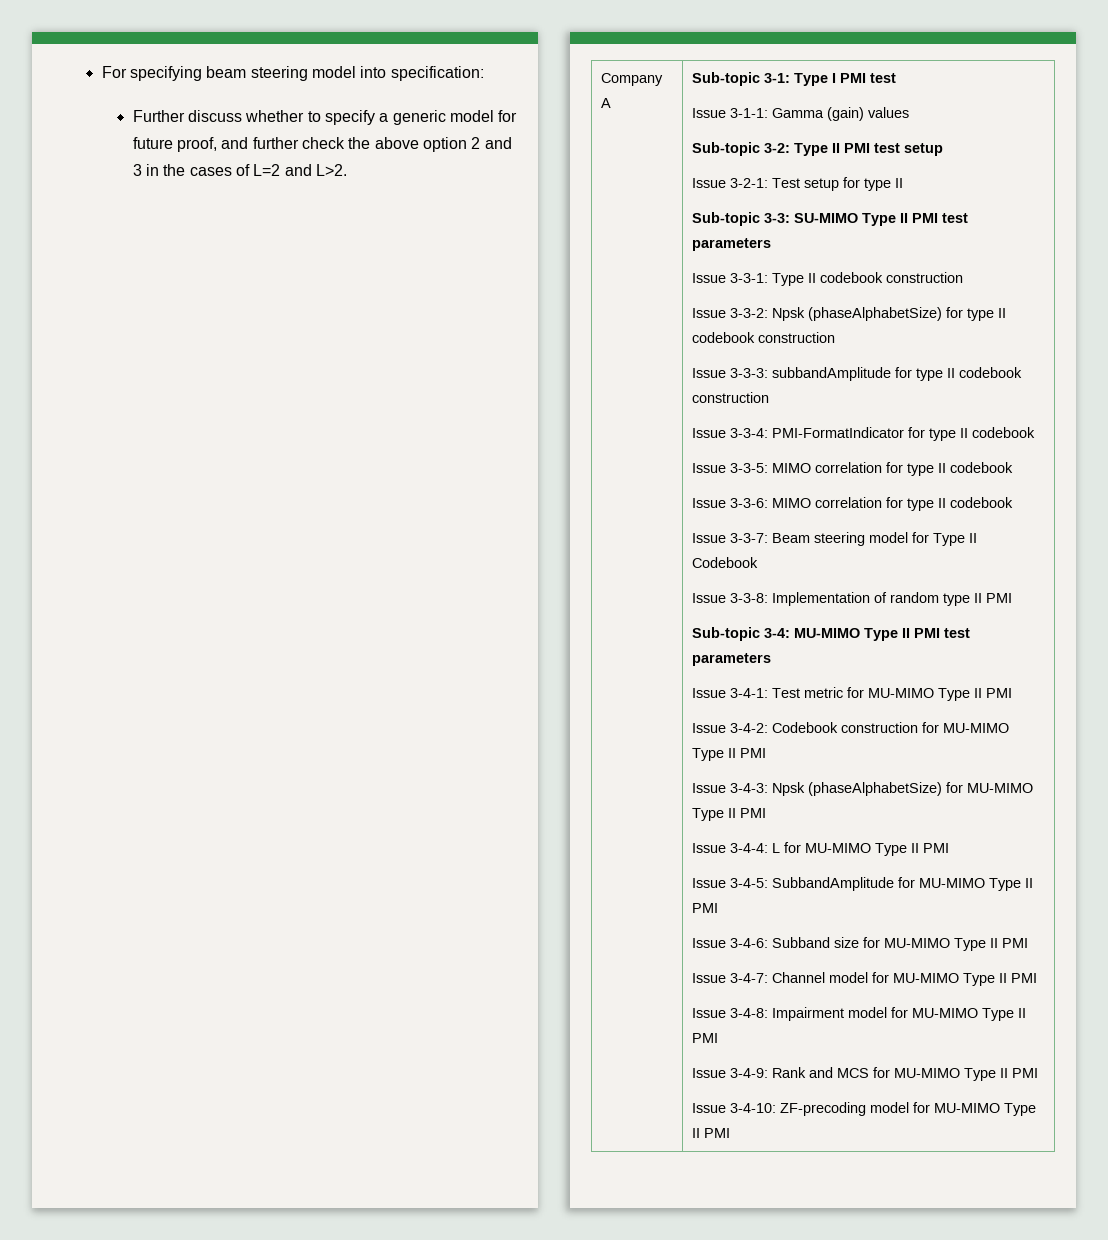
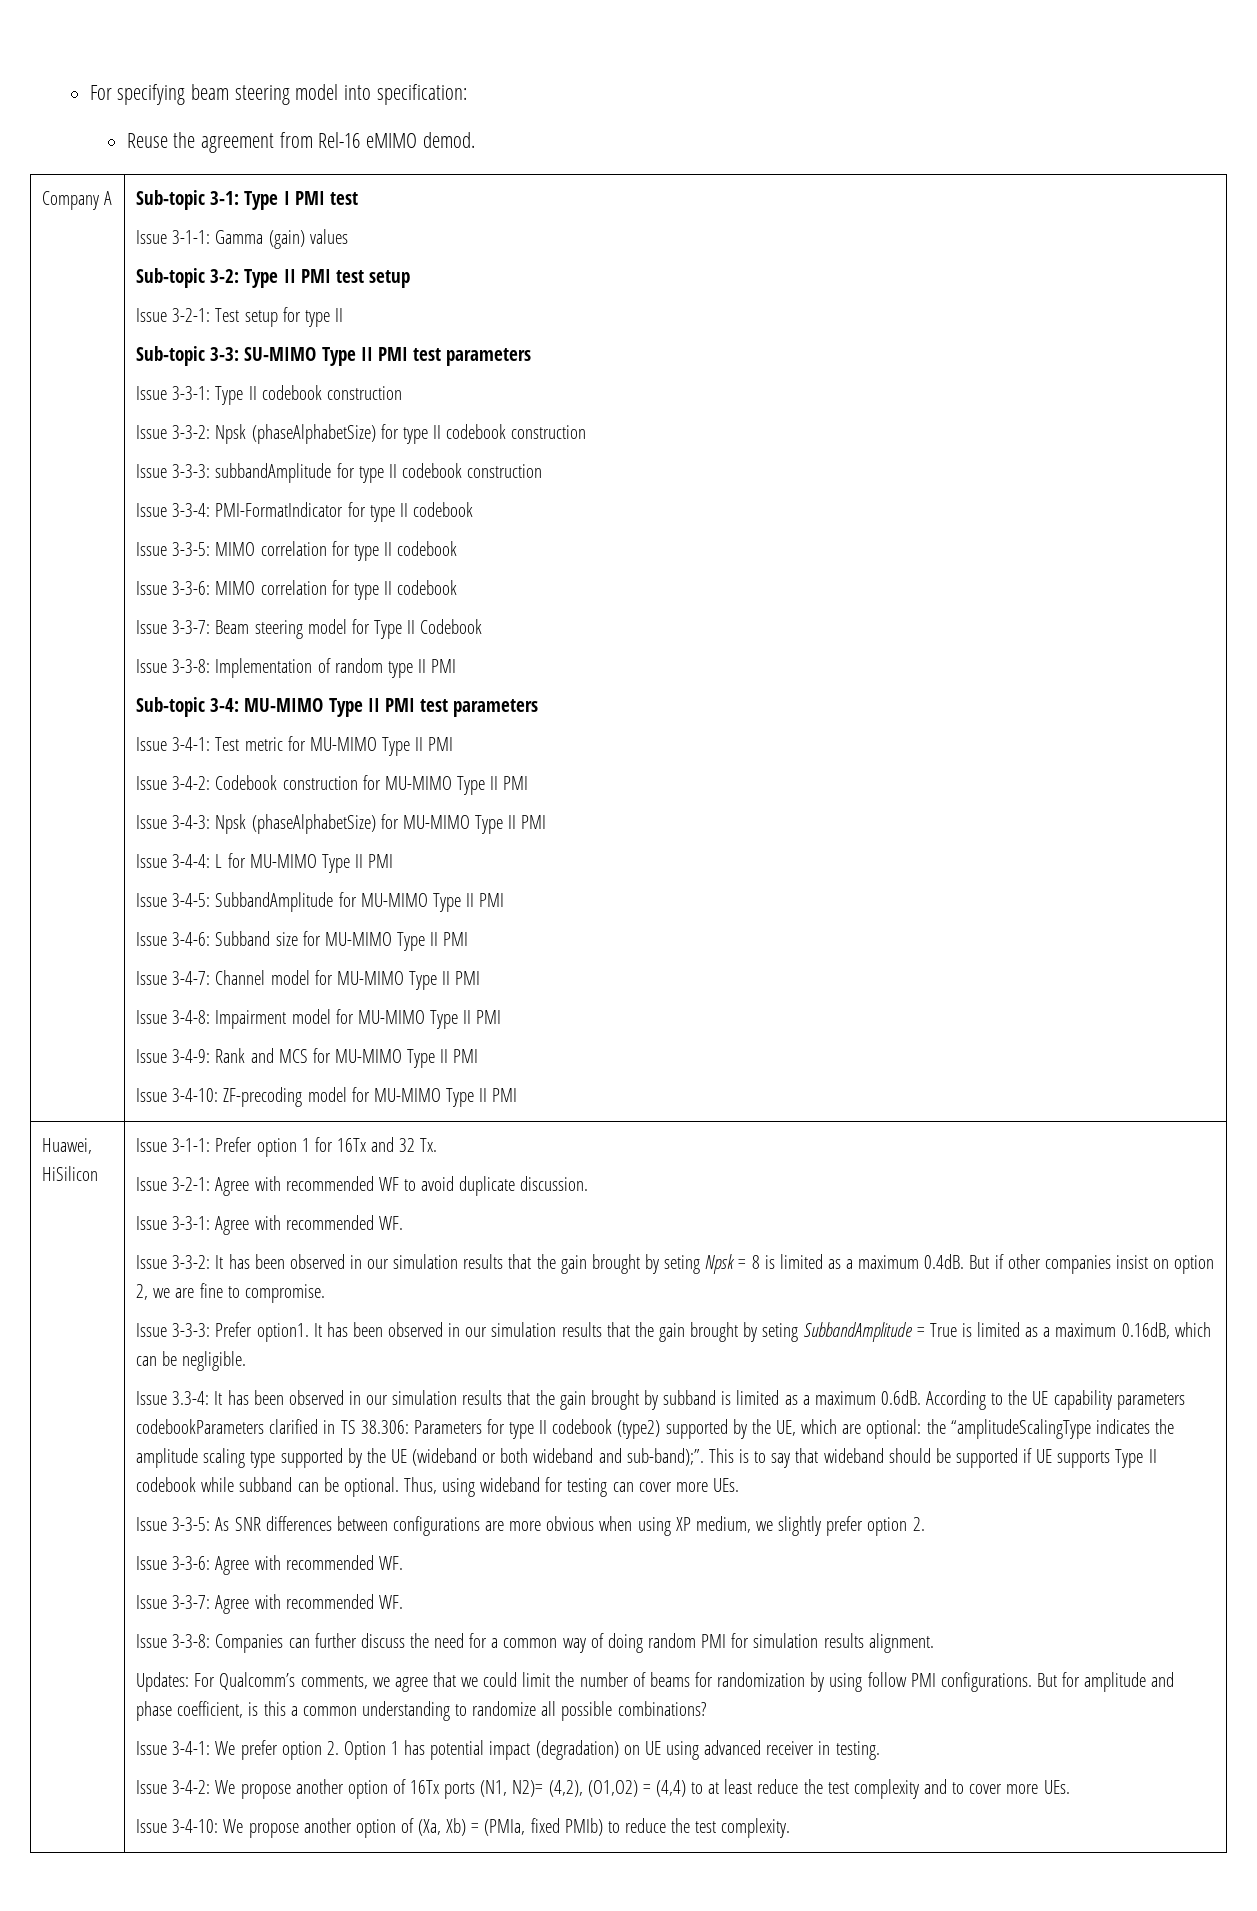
[132,110,518,125] [132,137,512,152] [132,164,347,176] Further discuss whether to specify a generic model for future proof, and further check the above option 2 and 3 in the cases of L=2 and L>2. -> [126,132,475,153] Reuse the agreement from Rel-16 eMIMO demod.
(731, 1133) none -> [42,1138,93,1154] [42,1166,99,1181] [136,1137,438,1157] [136,1176,589,1196] [136,1215,403,1235] [136,1254,1215,1274] [136,1283,325,1303] [136,1322,1211,1342] [136,1351,247,1371] [136,1390,1185,1410] [136,1419,1174,1439] [136,1448,1157,1468] [136,1477,739,1497] [136,1516,925,1536] [136,1555,403,1575] [136,1594,403,1614] [136,1633,934,1653] [136,1672,1175,1692] [136,1701,706,1721] [136,1740,880,1760] [136,1779,1070,1799] [136,1818,791,1838] // Huawei, HiSilicon | Issue 3-1-1: Prefer option 1 for 16Tx and 32 Tx. // Issue 3-2-1: Agree with recommended WF to avoid duplicate discussion. // Issue 3-3-1: Agree with recommended WF. // Issue 3-3-2: It has been observed in our simulation results that the gain brought by seting Npsk = 8 is limited as a maximum 0.4dB. But if other companies insist on option 2, we are fine to compromise. // Issue 3-3-3: Prefer option1. It has been observed in our simulation results that the gain brought by seting SubbandAmplitude = True is limited as a maximum 0.16dB, which can be negligible. // Issue 3.3-4: It has been observed in our simulation results that the gain brought by subband is limited as a maximum 0.6dB. According to the UE capability parameters codebookParameters clarified in TS 38.306: Parameters for type II codebook (type2) supported by the UE, which are optional: the “amplitudeScalingType indicates the amplitude scaling type supported by the UE (wideband or both wideband and sub-band);”. This is to say that wideband should be supported if UE supports Type II codebook while subband can be optional. Thus, using wideband for testing can cover more UEs. // Issue 3-3-5: As SNR differences between configurations are more obvious when using XP medium, we slightly prefer option 2. // Issue 3-3-6: Agree with recommended WF. // Issue 3-3-7: Agree with recommended WF. // Issue 3-3-8: Companies can further discuss the need for a common way of doing random PMI for simulation results alignment. // Updates: For Qualcomm’s comments, we agree that we could limit the number of beams for randomization by using follow PMI configurations. But for amplitude and phase coefficient, is this a common understanding to randomize all possible combinations? // Issue 3-4-1: We prefer option 2. Option 1 has potential impact (degradation) on UE using advanced receiver in testing. // Issue 3-4-2: We propose another option of 16Tx ports (N1, N2)= (4,2), (O1,O2) = (4,4) to at least reduce the test complexity and to cover more UEs. // Issue 3-4-10: We propose another option of (Xa, Xb) = (PMIa, fixed PMIb) to reduce the test complexity.

